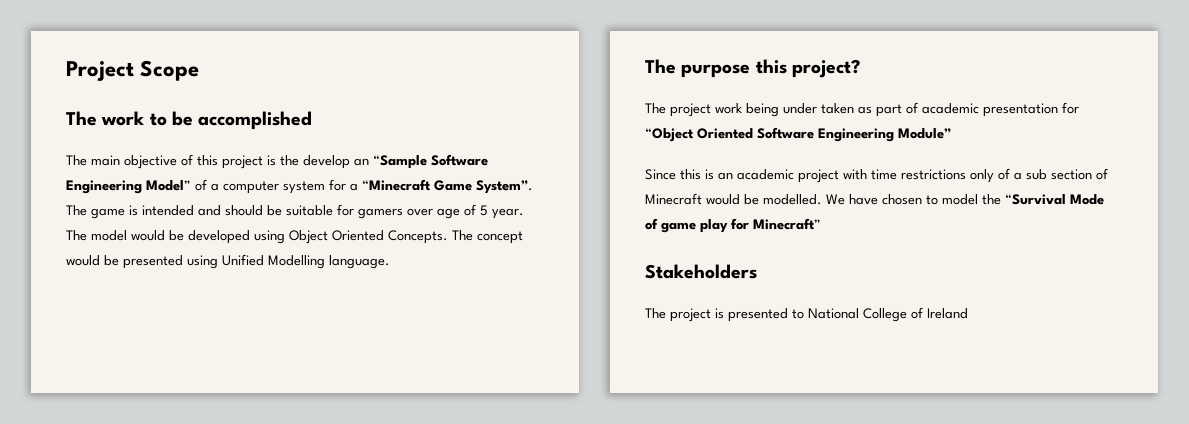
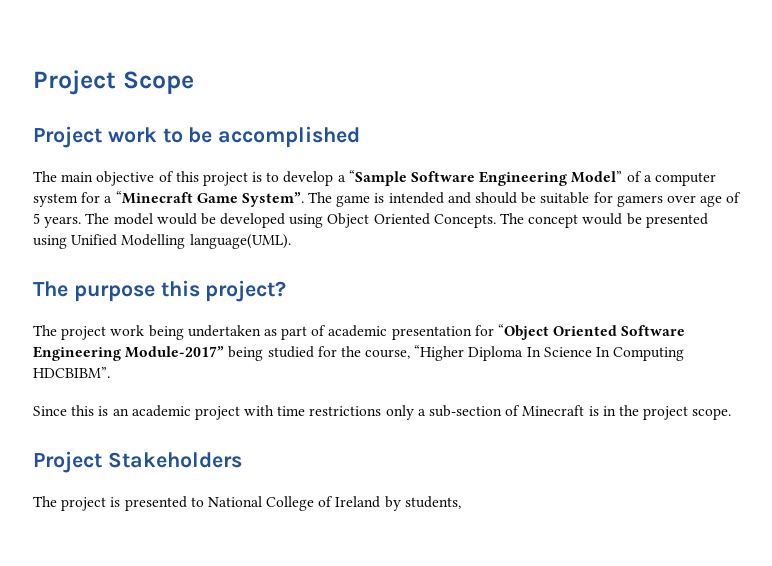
[66,111,97,126] The -> [33,126,102,148] Project
[280,155,369,169] the develop an -> [266,171,346,186] to develop a
[492,208,524,219] year. -> [44,216,82,228] years.
[329,255,390,269] language. -> [189,234,291,249] language(UML).
[783,103,854,114] under taken -> [187,325,261,337] undertaken
[898,128,951,139] Module” -> [125,345,685,361] [33,367,110,378] Module-2017” being studied for the course, “Higher Diploma In Science In Computing HDCBIBM”.
[998,168,1108,180] [645,193,1104,205] [645,218,821,233] of a sub section of Minecraft would be modelled. We have chosen to model the “Survival Mode of game play for Minecraft” // -> [417,405,732,420] [33,451,102,473] a sub-section of Minecraft is in the project scope. // Project
(968, 313) none -> [384,496,461,511] by students,

